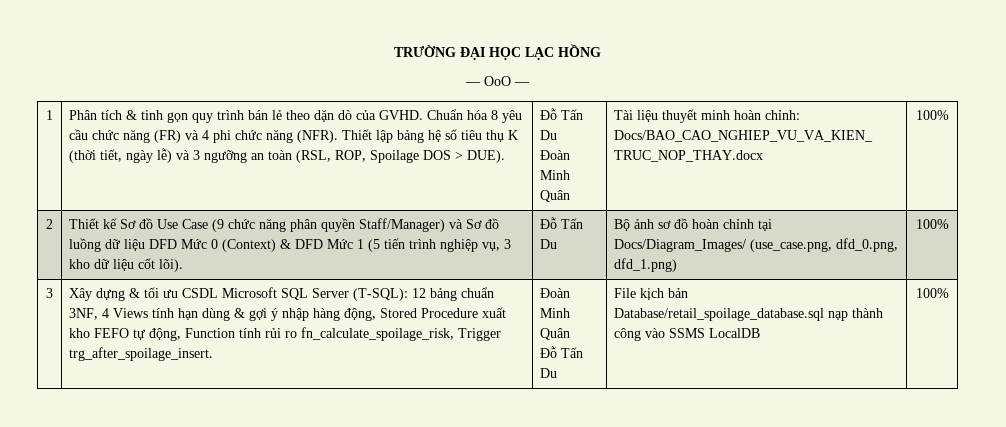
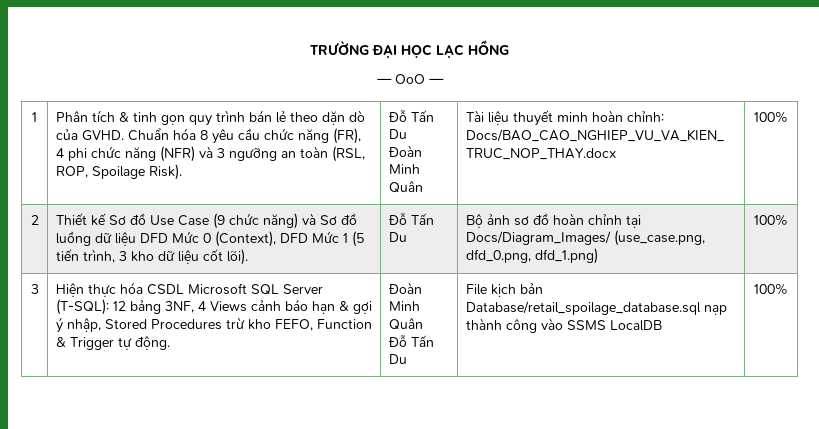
[154,130,200,143] (FR) và -> [332,128,361,144] (FR),
[297,129,519,143] [69,148,173,163] (NFR). Thiết lập bảng hệ số tiêu thụ K (thời tiết, ngày lễ) -> [159,146,195,162] (NFR)
[423,150,506,163] DOS > DUE). -> [148,164,182,180] Risk).
[259,218,446,232] năng phân quyền Staff/Manager) -> [262,213,298,229] năng)
[222,239,292,252] (Context) & -> [214,231,276,247] (Context),
[409,239,501,252] trình nghiệp vụ, -> [82,249,115,263] trình,
[69,287,179,301] Xây dựng & tối ưu -> [55,282,143,297] Hiện thực hóa
[461,287,495,298] chuẩn -> (161, 307) none
[152,307,507,321] [69,327,502,341] [69,347,214,361] tính hạn dùng & gợi ý nhập hàng động, Stored Procedure xuất kho FEFO tự động, Function tính rủi ro fn_calculate_spoilage_risk, Trigger trg_after_spoilage_insert. -> [250,299,372,314] [55,317,372,333] [55,336,170,350] cảnh báo hạn & gợi ý nhập, Stored Procedures trừ kho FEFO, Function & Trigger tự động.

